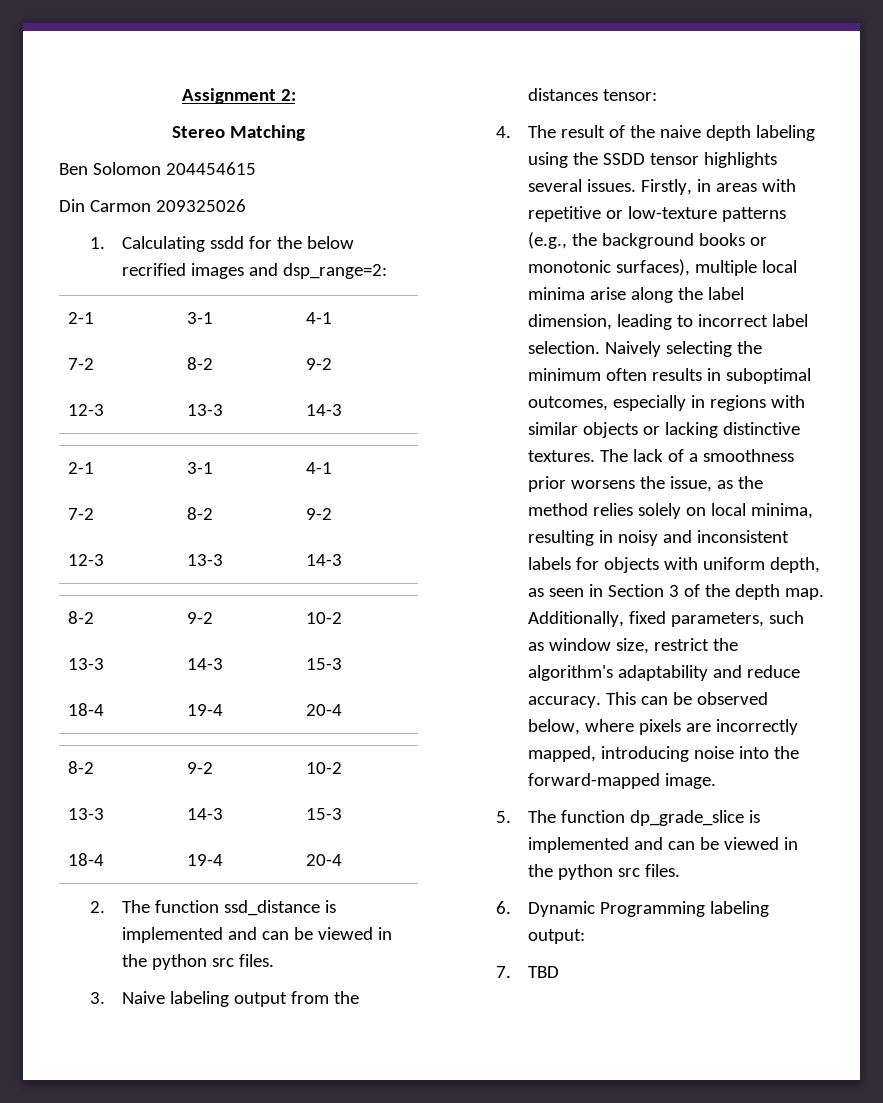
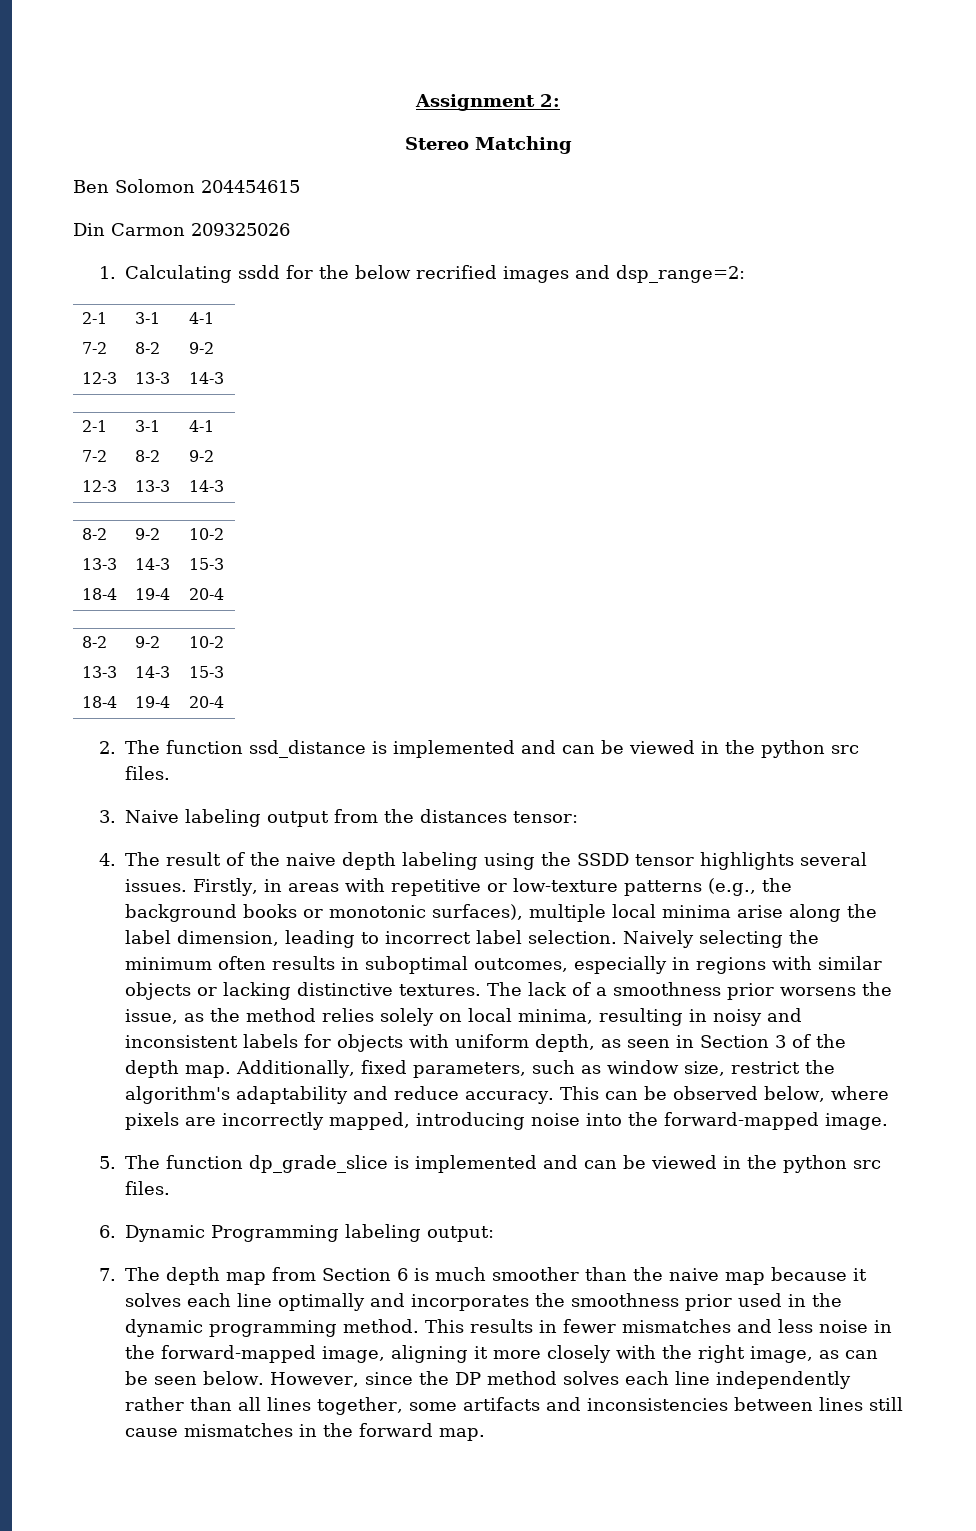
[527,966,559,978] TBD -> [124,1267,867,1285] [124,1293,842,1311] [124,1319,892,1337] [124,1345,878,1363] [124,1371,851,1389] [124,1397,903,1415] [124,1423,485,1441] The depth map from Section 6 is much smoother than the naive map because it solves each line optimally and incorporates the smoothness prior used in the dynamic programming method. This results in fewer mismatches and less noise in the forward-mapped image, aligning it more closely with the right image, as can be seen below. However, since the DP method solves each line independently rather than all lines together, some artifacts and inconsistencies between lines still cause mismatches in the forward map.

